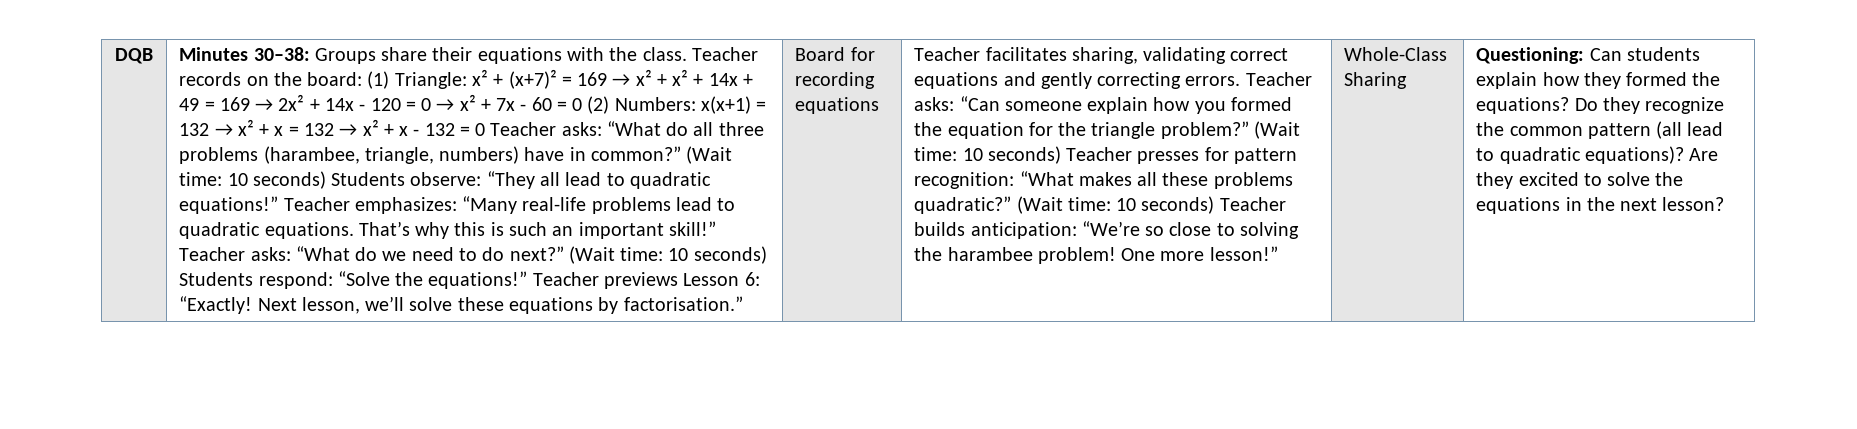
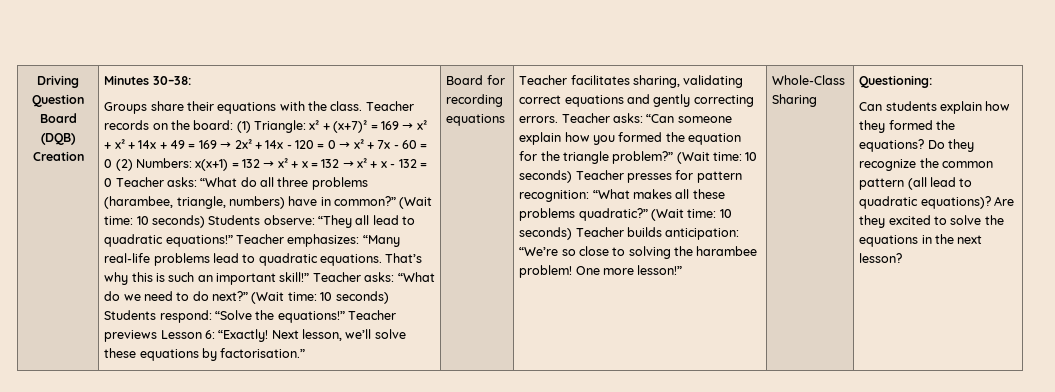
[115,48,153,64] DQB -> [37,75,79,88] [32,94,84,107] [39,113,77,123] [41,133,76,145] [32,151,84,161] Driving Question Board (DQB) Creation
(310, 54) none -> (191, 80) //
(1585, 55) none -> (933, 81) //

